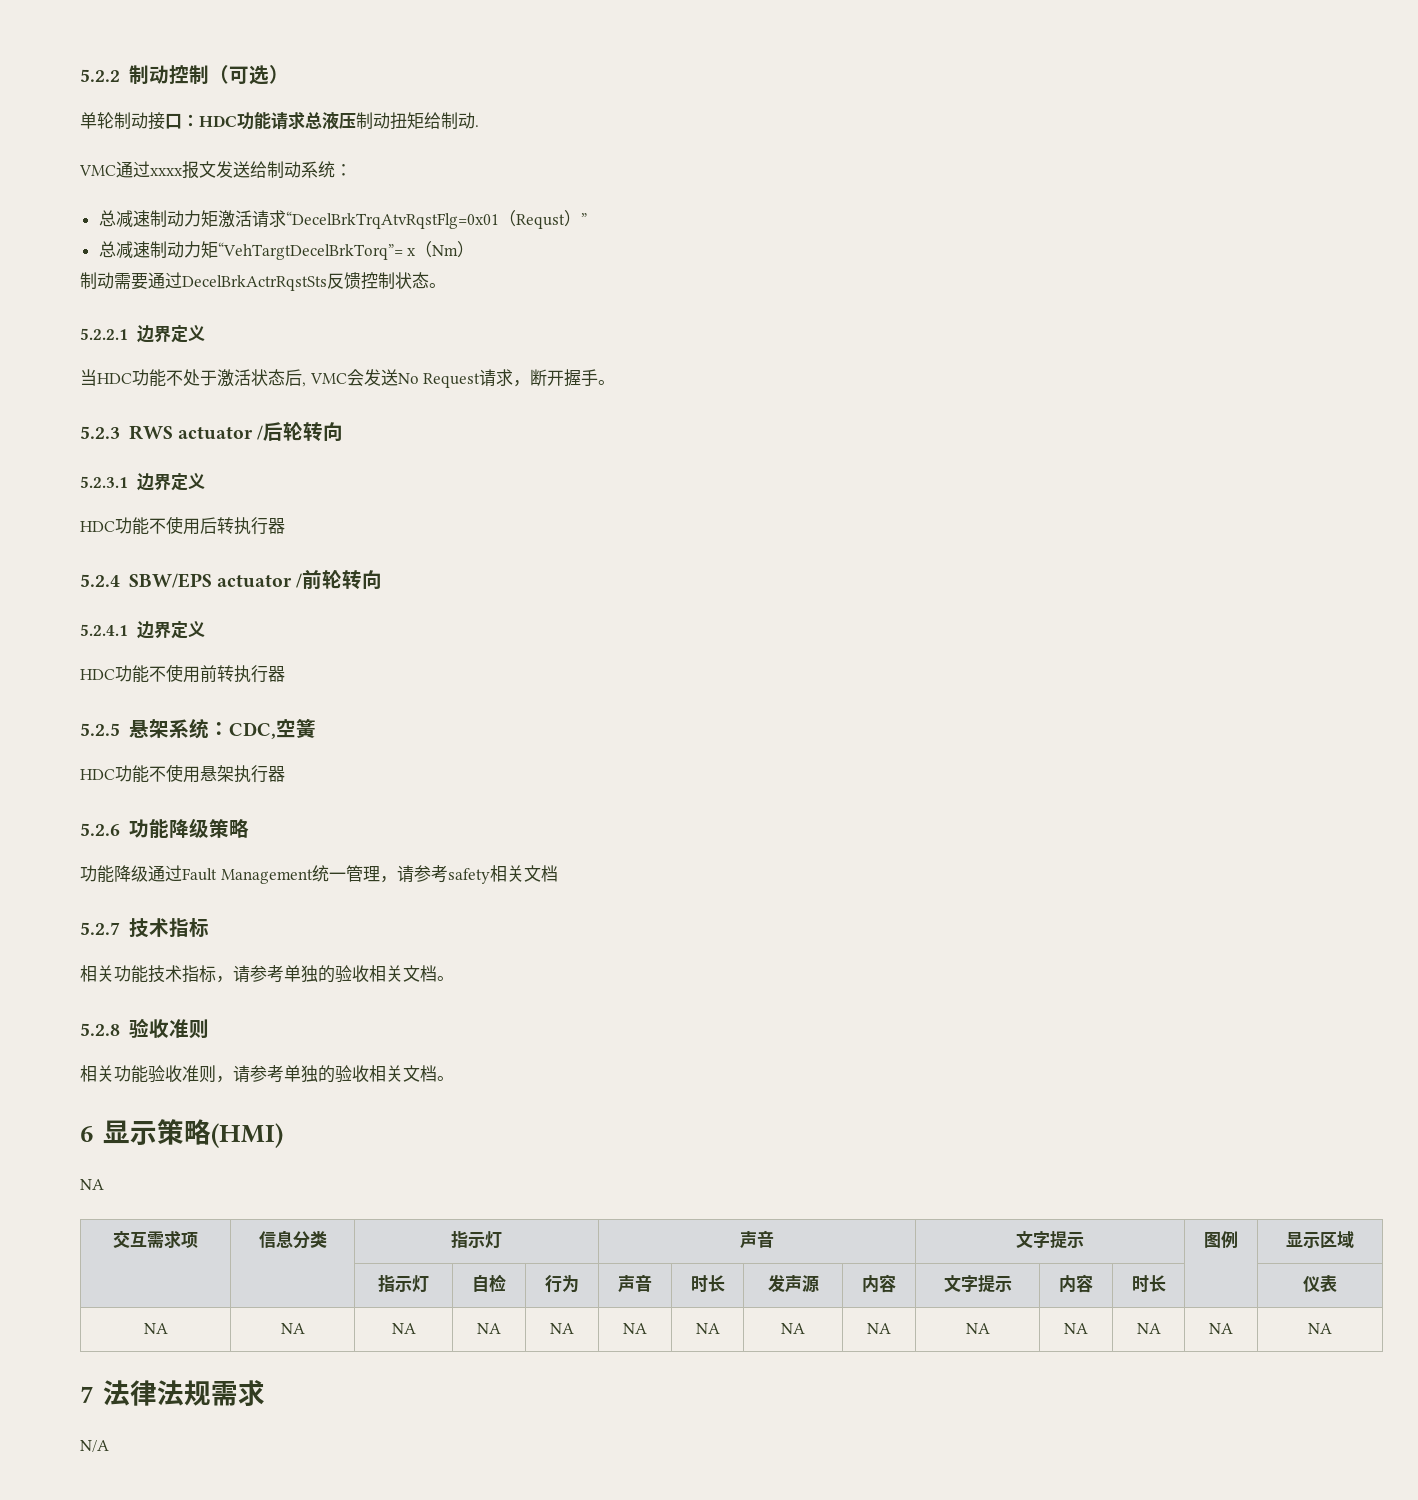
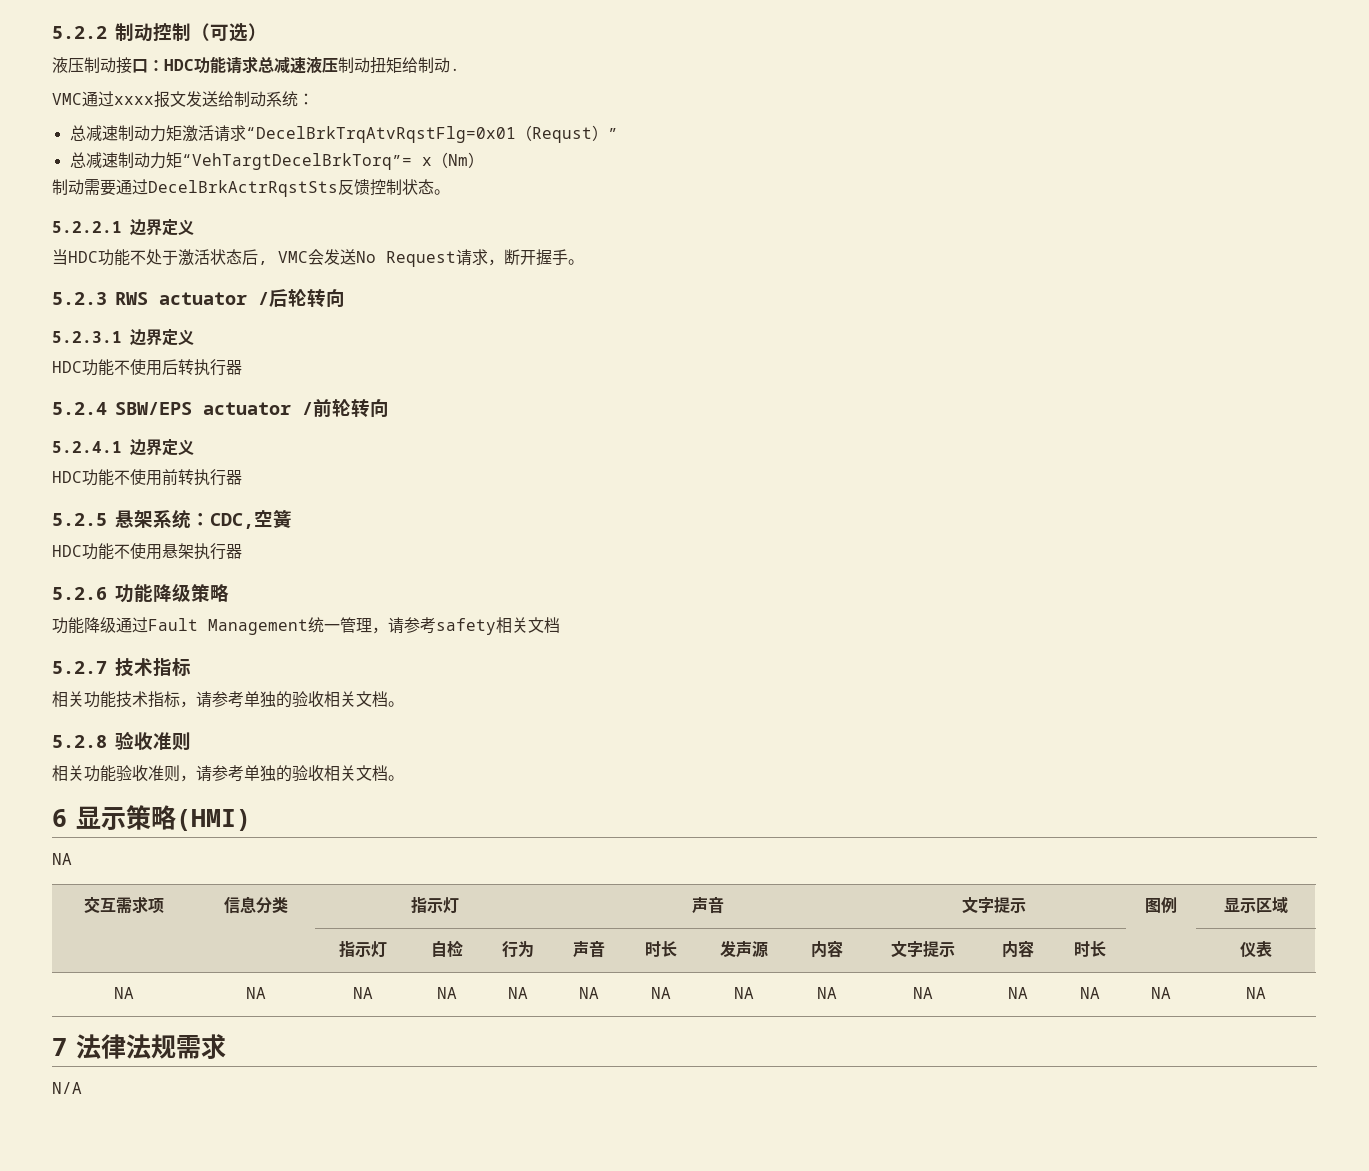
[80,112,114,129] 单轮 -> [52,57,84,73] 液压
(322, 120) none -> [274,57,306,74] 减速

